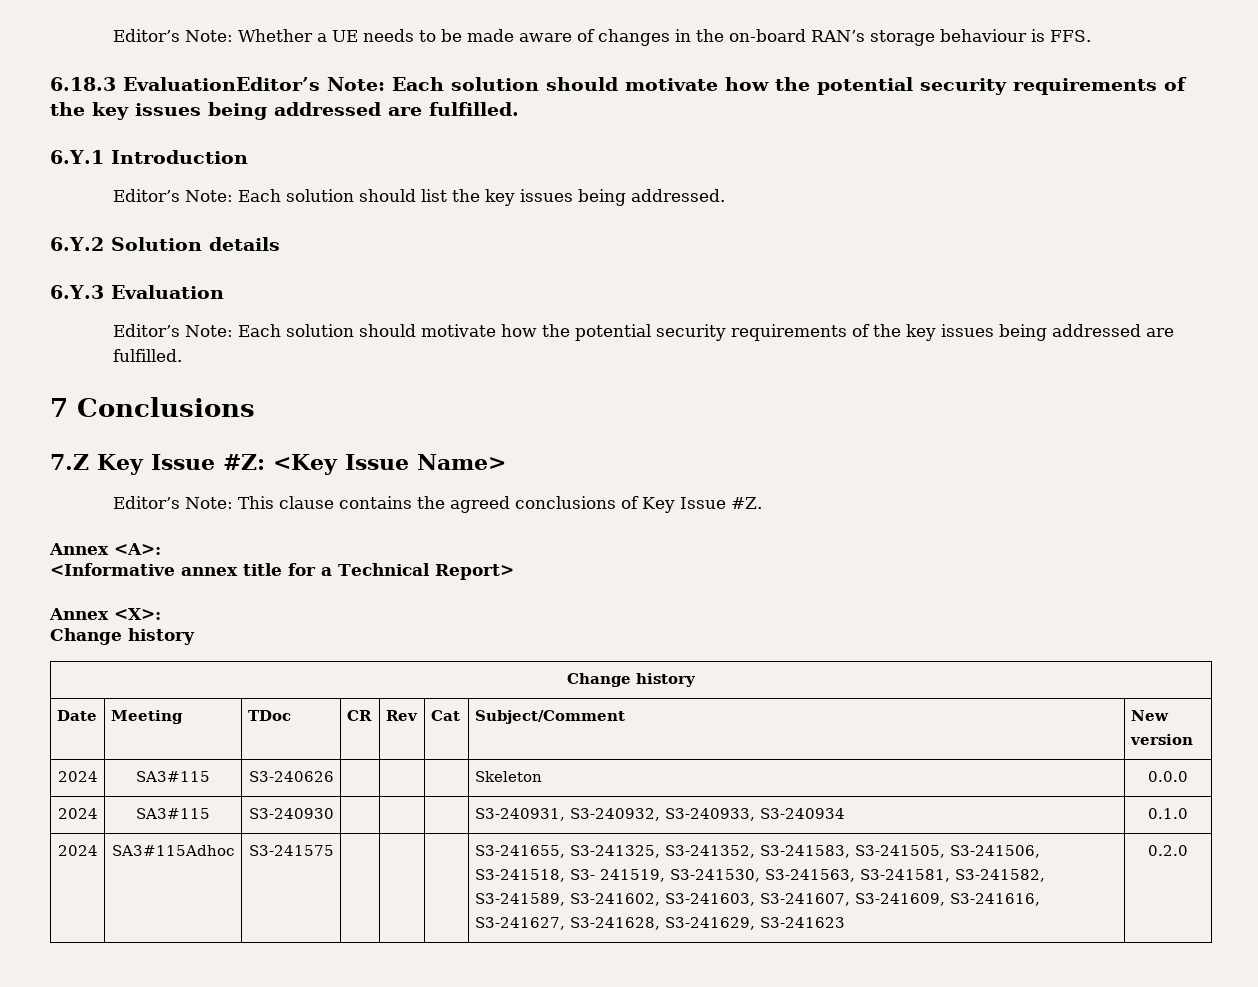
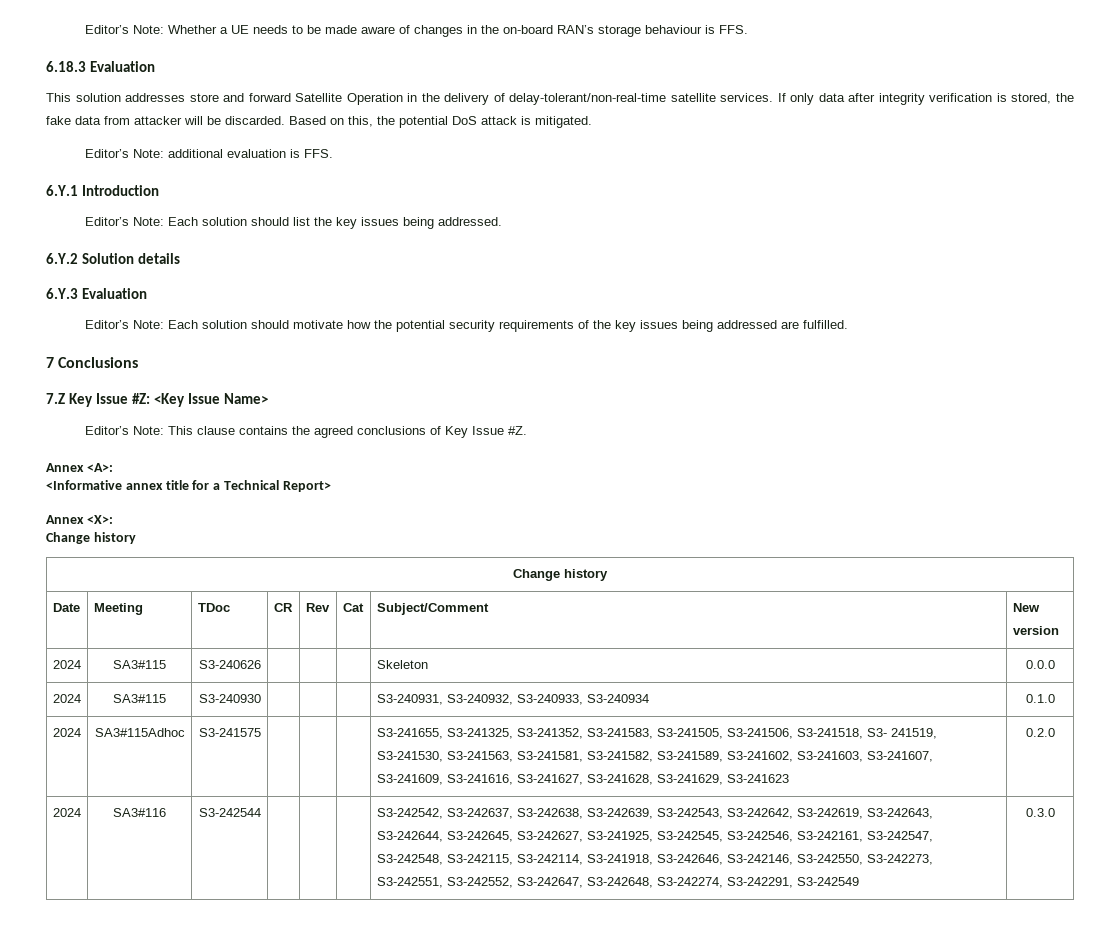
[123,77,1188,95] [50,102,519,120] EvaluationEditor’s Note: Each solution should motivate how the potential security requirements of the key issues being addressed are fulfilled. -> [89,61,155,72] [46,93,1074,105] [46,116,592,128] [85,149,334,158] Evaluation // This solution addresses store and forward Satellite Operation in the delivery of delay-tolerant/non-real-time satellite services. If only data after integrity verification is stored, the fake data from attacker will be discarded. Based on this, the potential DoS attack is mitigated. // Editor’s Note: additional evaluation is FFS.
(1188, 850) none -> [53,808,81,817] [113,808,166,817] [198,808,261,817] [376,808,933,819] [376,831,933,842] [376,854,933,865] [376,877,859,888] [1025,808,1055,817] // 2024 | SA3#116 | S3-242544 | | | | S3‑242542, S3‑242637, S3‑242638, S3‑242639, S3‑242543, S3‑242642, S3‑242619, S3‑242643, S3‑242644, S3‑242645, S3‑242627, S3‑241925, S3‑242545, S3‑242546, S3‑242161, S3‑242547, S3‑242548, S3‑242115, S3‑242114, S3‑241918, S3‑242646, S3‑242146, S3‑242550, S3‑242273, S3‑242551, S3‑242552, S3‑242647, S3‑242648, S3‑242274, S3‑242291, S3-242549 | 0.3.0

